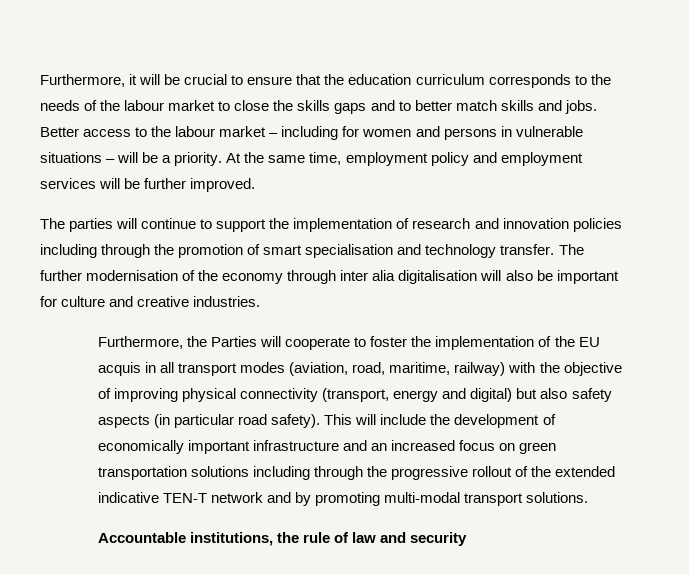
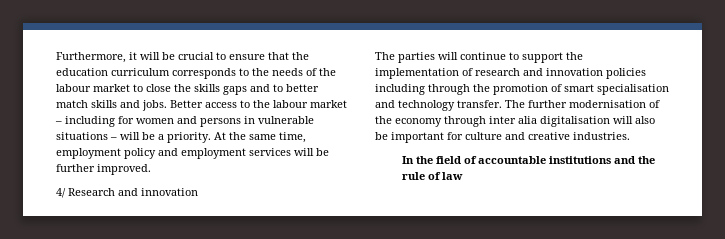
(256, 185) none -> [56,188,198,198] // 4/ Research and innovation
[97,336,600,350] [97,362,622,376] [97,388,612,402] [97,414,556,428] [97,440,557,454] [97,466,616,480] [97,492,589,506] [97,532,274,546] Furthermore, the Parties will cooperate to foster the implementation of the EU acquis in all transport modes (aviation, road, maritime, railway) with the objective of improving physical connectivity (transport, energy and digital) but also safety aspects (in particular road safety). This will include the development of economically important infrastructure and an increased focus on green transportation solutions including through the progressive rollout of the extended indicative TEN-T network and by promoting multi-modal transport solutions. // Accountable institutions, -> [401,156,635,164] In the field of accountable institutions and
[380,532,468,546] and security -> (463, 176) none

